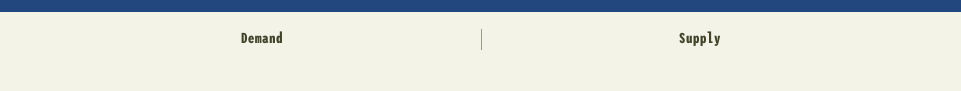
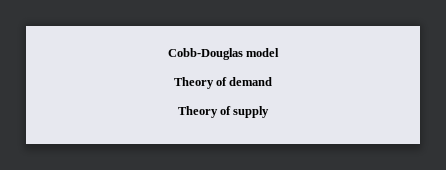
[240,31,283,44] [678,31,721,46] Demand // Supply -> [167,48,280,60] [173,77,273,89] [177,106,270,118] Cobb-Douglas model // Theory of demand // Theory of supply

